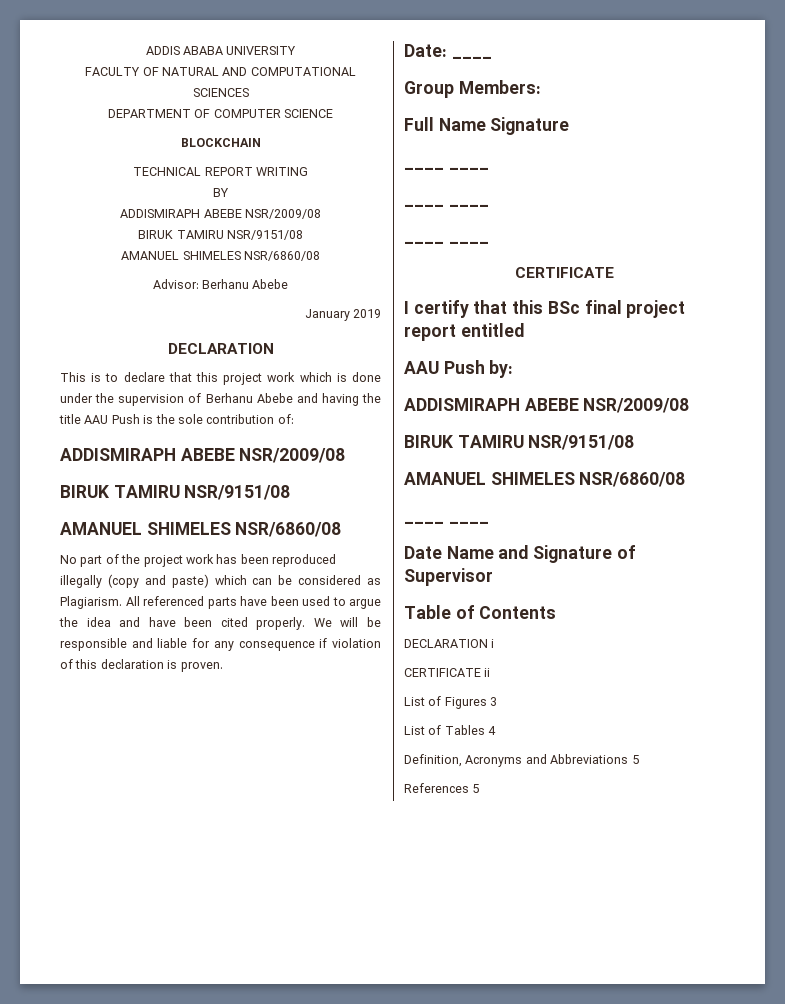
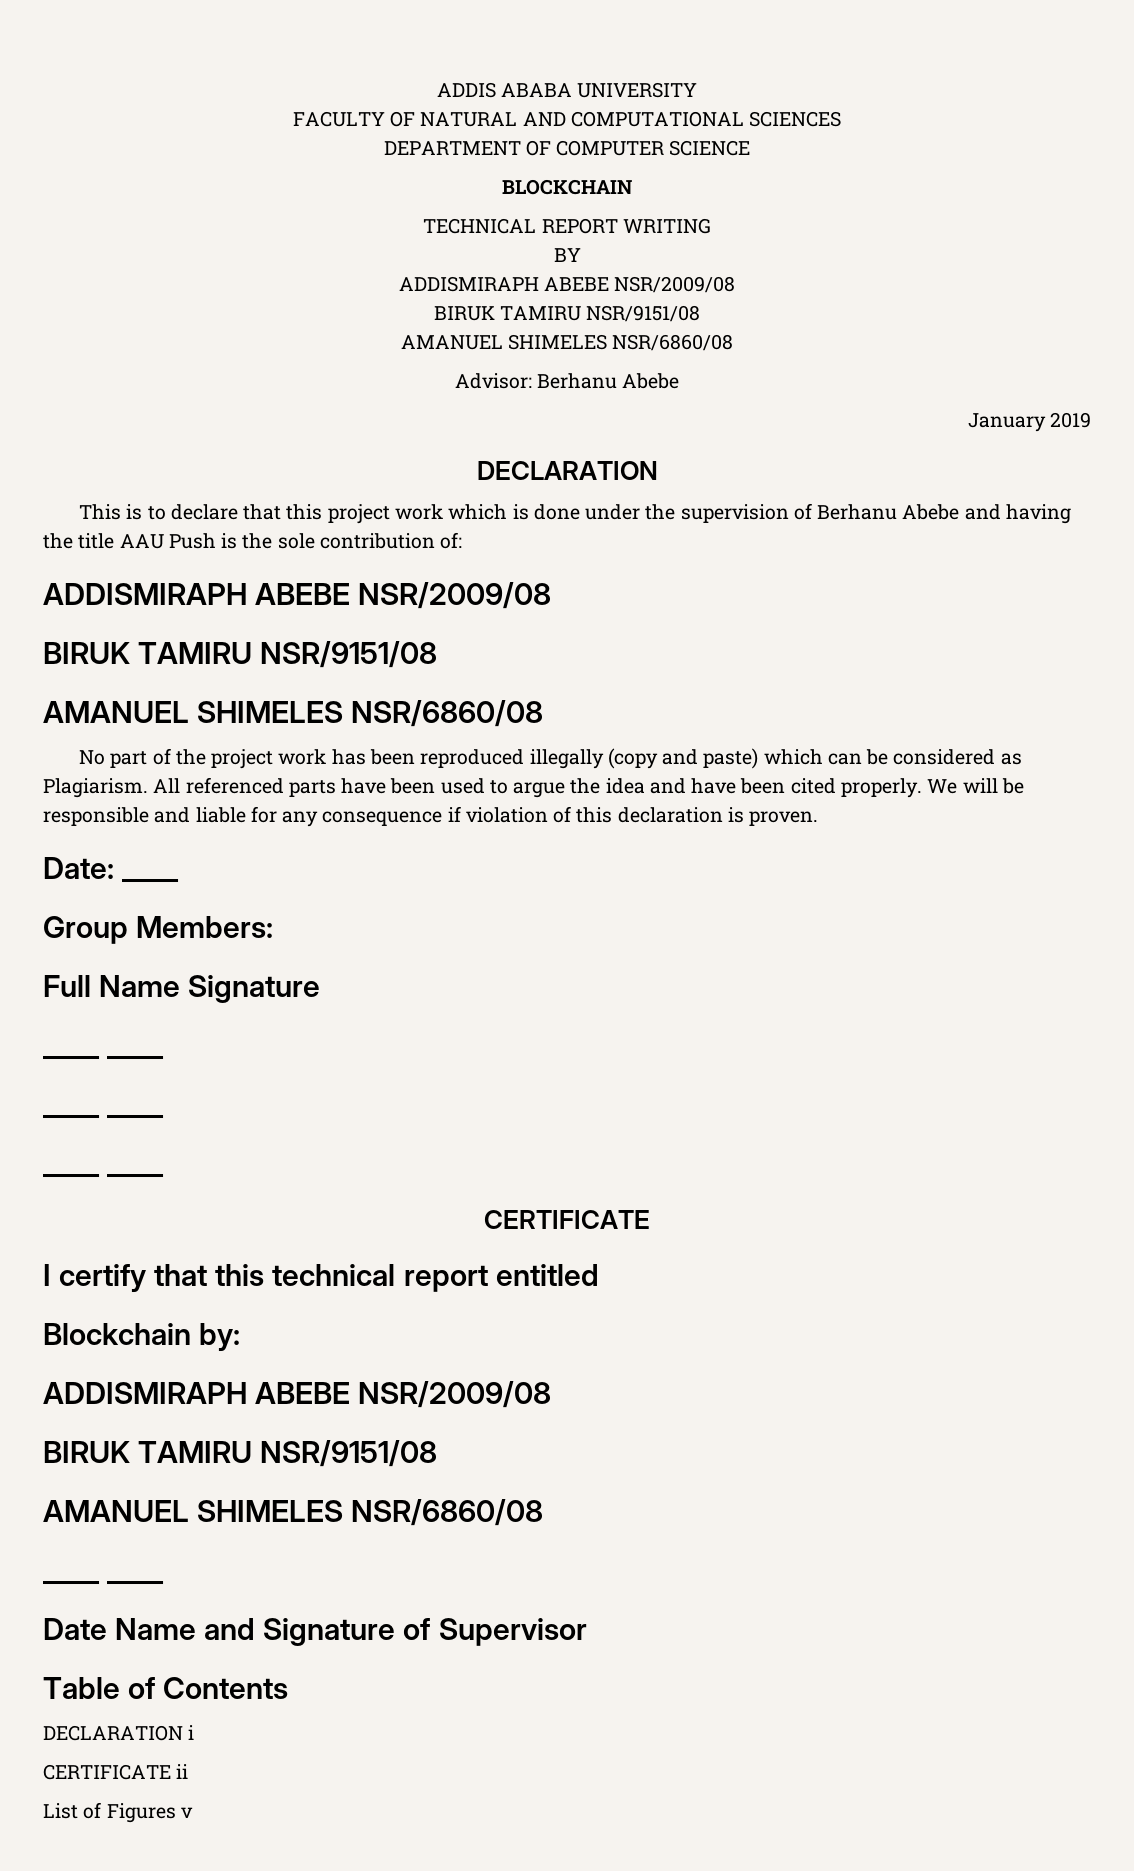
[547,300,686,318] BSc final project -> [272,1264,396,1286] technical
[404,360,485,374] AAU Push -> [43,1323,191,1345] Blockchain
[490,697,498,706] [404,725,497,735] [404,754,639,767] [404,783,480,793] 3 // List of Tables 4 // Definition, Acronyms and Abbreviations 5 // References 5 -> [180,1807,193,1818] v

